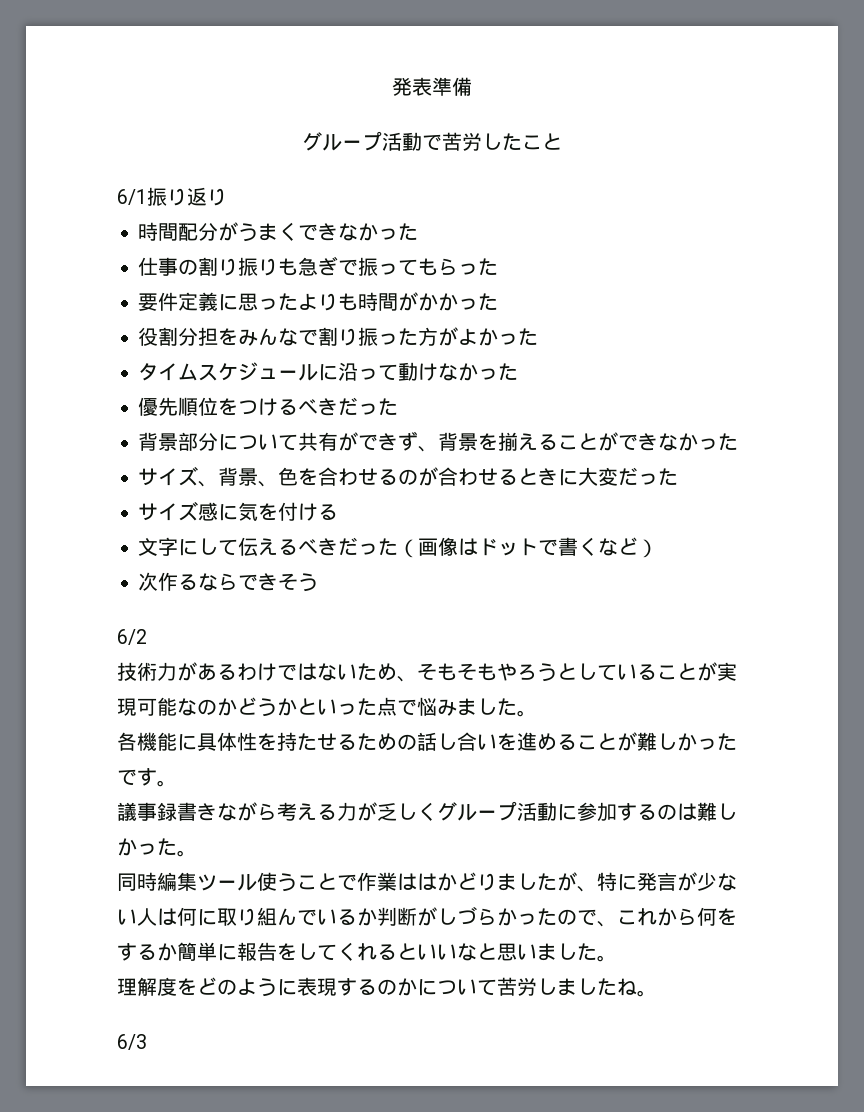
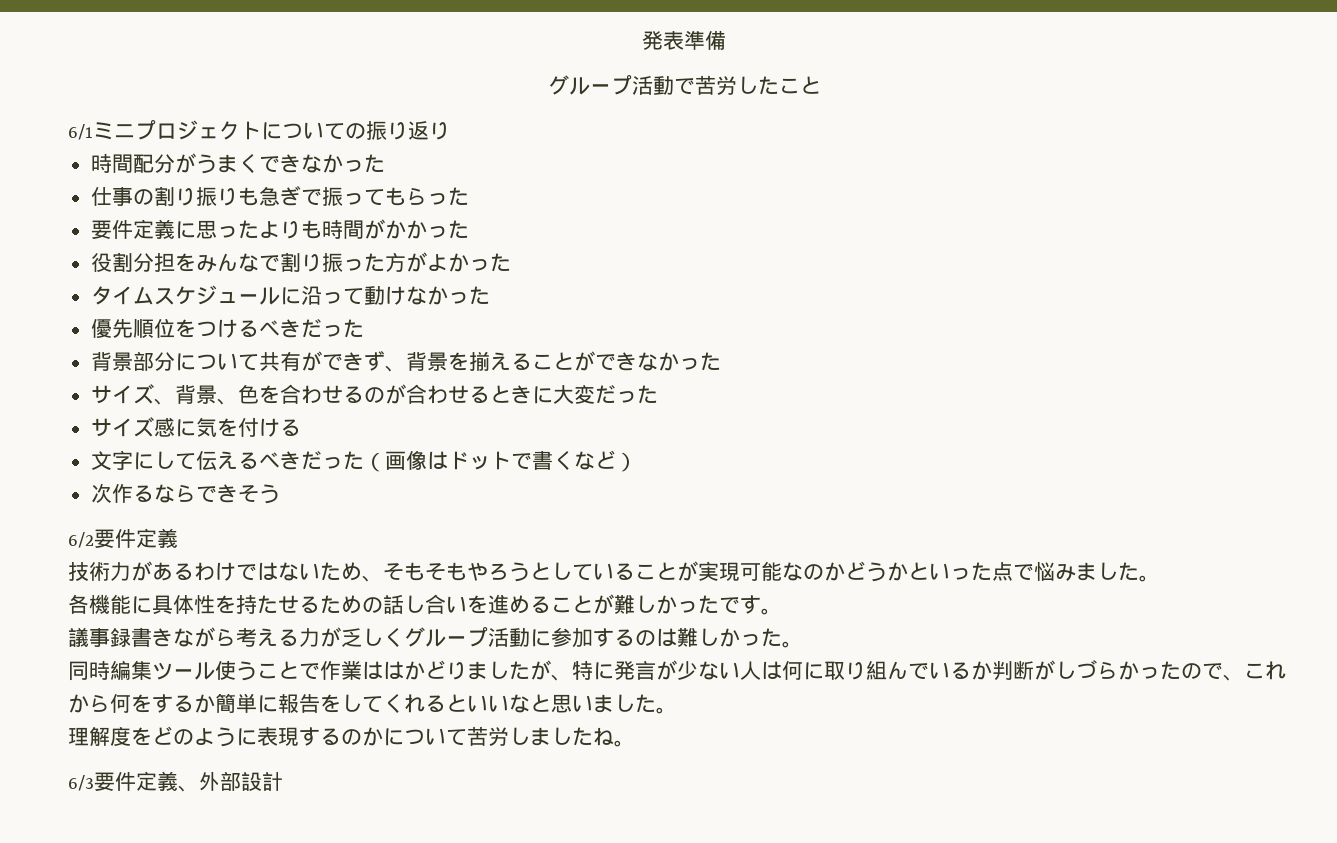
(147, 197) none -> [93,120,366,140] ミニプロジェクトについての
(147, 637) none -> [94,528,178,548] 要件定義
(147, 1042) none -> [94,771,283,792] 要件定義、外部設計

